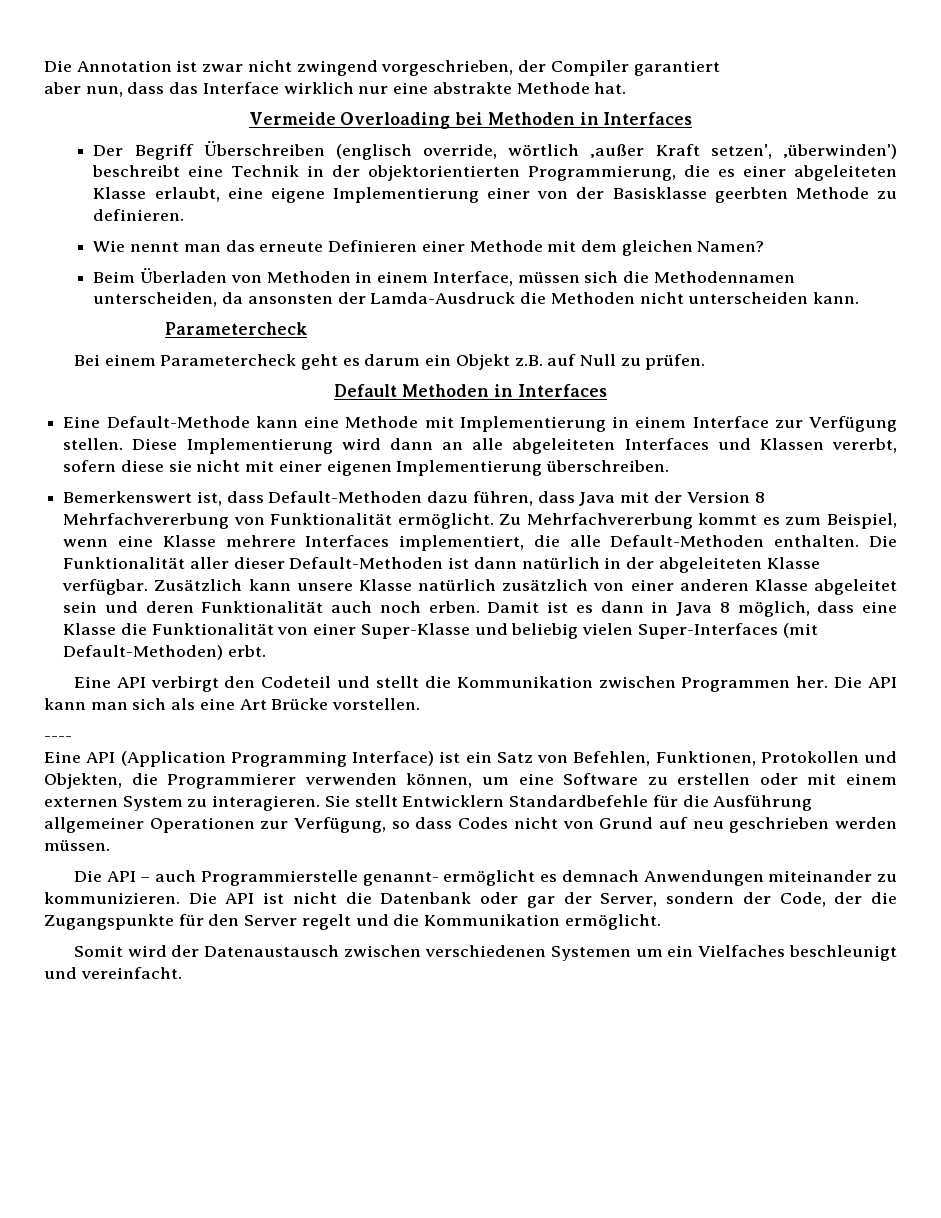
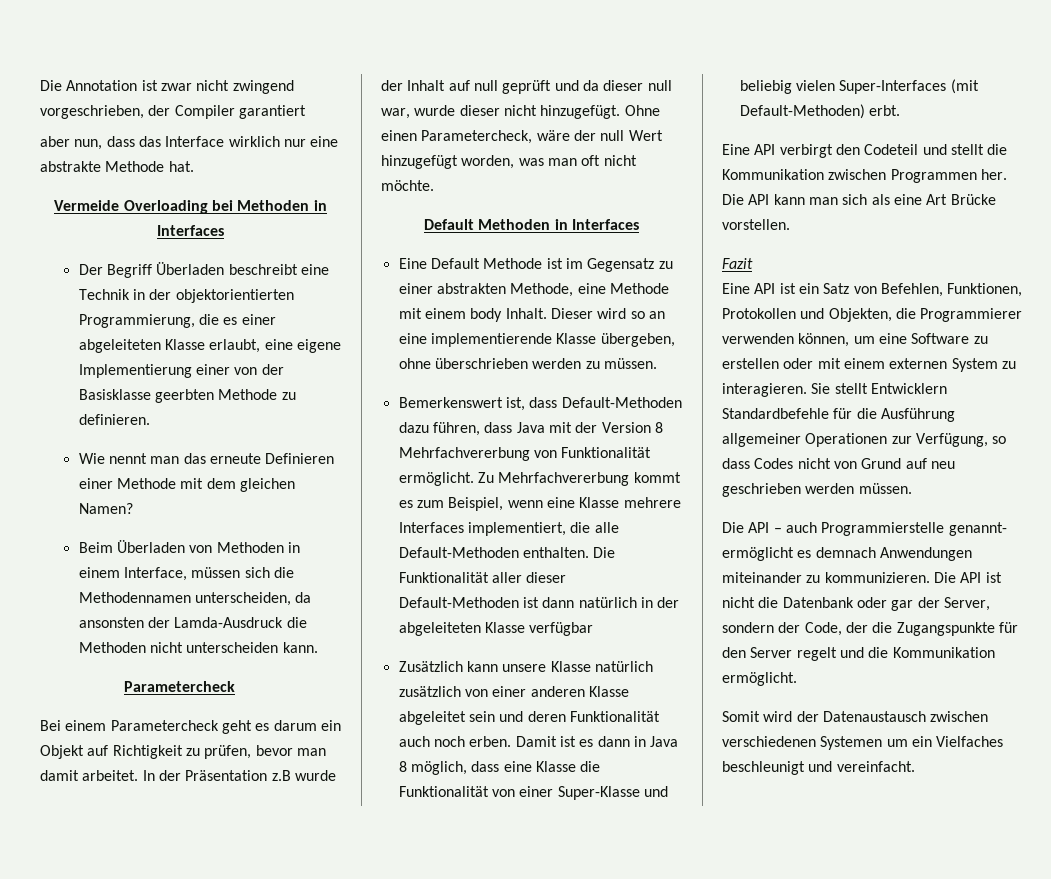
[203,141,897,160] Überschreiben (englisch override, wörtlich ‚außer Kraft setzen', ‚überwinden') -> [156,262,225,275] Überladen
[514,354,706,370] z.B. auf Null zu prüfen. -> [87,745,326,759] [40,770,336,781] [381,80,672,94] [381,105,660,119] [381,130,663,144] [381,155,637,169] [381,180,434,191] auf Richtigkeit zu prüfen, bevor man damit arbeitet. In der Präsentation z.B wurde der Inhalt auf null geprüft und da dieser null war, wurde dieser nicht hinzugefügt. Ohne einen Parametercheck, wäre der null Wert hinzugefügt worden, was man oft nicht möchte.
[106,416,898,432] [63,438,897,454] [63,460,670,476] Default-Methode kann eine Methode mit Implementierung in einem Interface zur Verfügung stellen. Diese Implementierung wird dann an alle abgeleiteten Interfaces und Klassen vererbt, sofern diese sie nicht mit einer eigenen Implementierung überschreiben. -> [430,258,673,272] [398,283,669,297] [398,308,665,322] [398,333,675,347] [398,358,657,369] Default Methode ist im Gegensatz zu einer abstrakten Methode, eine Methode mit einem body Inhalt. Dieser wird so an eine implementierende Klasse übergeben, ohne überschrieben werden zu müssen.
[62,579,149,595] verfügbar. -> [529,622,594,636] verfügbar //
[44,736,72,741] [44,751,434,767] ---- // Eine API (Application Programming Interface) -> [722,258,753,269] [722,283,776,294] Fazit // Eine API

